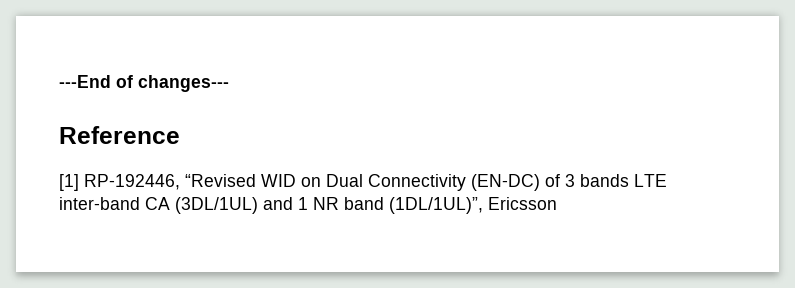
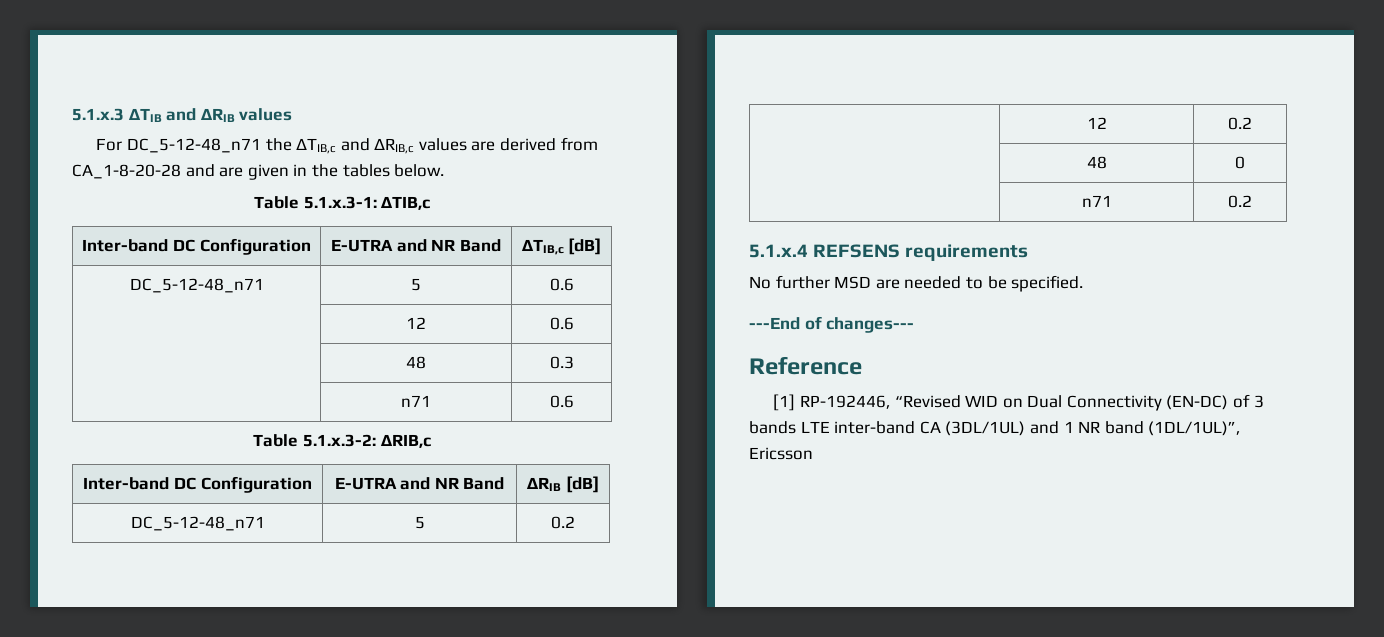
(59, 81) none -> [72,108,293,122] [96,137,598,154] [72,164,445,180] [253,196,431,210] [82,238,311,255] [331,239,501,252] [520,238,602,255] [129,278,264,293] [411,278,421,291] [549,278,574,291] [406,317,426,329] [549,317,574,330] [406,356,426,369] [549,356,574,369] [401,395,431,407] [549,395,574,408] [253,434,431,448] [83,476,312,493] [334,477,505,490] [526,476,599,493] [130,516,265,531] [414,516,425,529] [551,516,575,529] [1086,117,1107,129] [1228,117,1252,130] [1086,156,1107,169] [1235,156,1245,169] [1081,195,1112,207] [1228,195,1252,208] [749,244,1029,261] [749,275,1084,292] 5.1.x.3 ∆TIB and ∆RIB values // For DC_5-12-48_n71 the ΔTIB,c and ΔRIB,c values are derived from CA_1-8-20-28 and are given in the tables below. // Table 5.1.x.3-1: ΔTIB,c // Inter-band DC Configuration | E-UTRA and NR Band | ΔTIB,c [dB] // DC_5-12-48_n71 | 5 | 0.6 // | 12 | 0.6 // | 48 | 0.3 // | n71 | 0.6 // Table 5.1.x.3-2: ΔRIB,c // Inter-band DC Configuration | E-UTRA and NR Band | ΔRIB [dB] // DC_5-12-48_n71 | 5 | 0.2 // | 12 | 0.2 // | 48 | 0 // | n71 | 0.2 // 5.1.x.4 REFSENS requirements // No further MSD are needed to be specified. //

